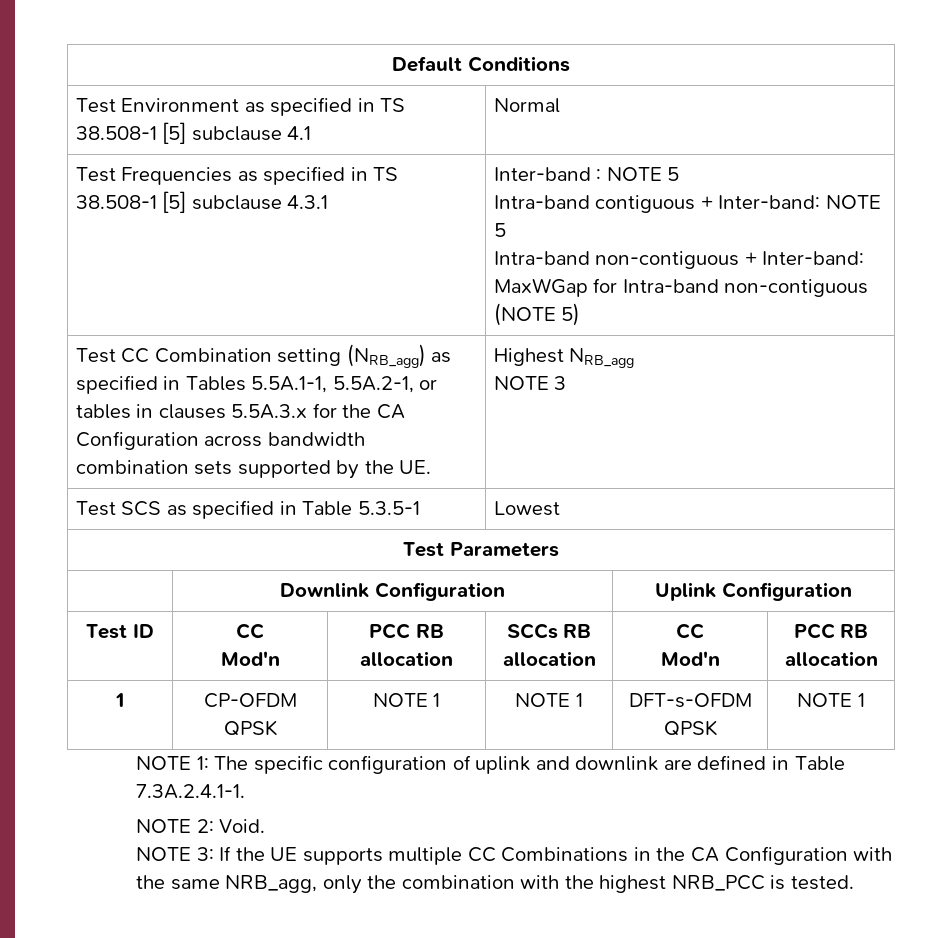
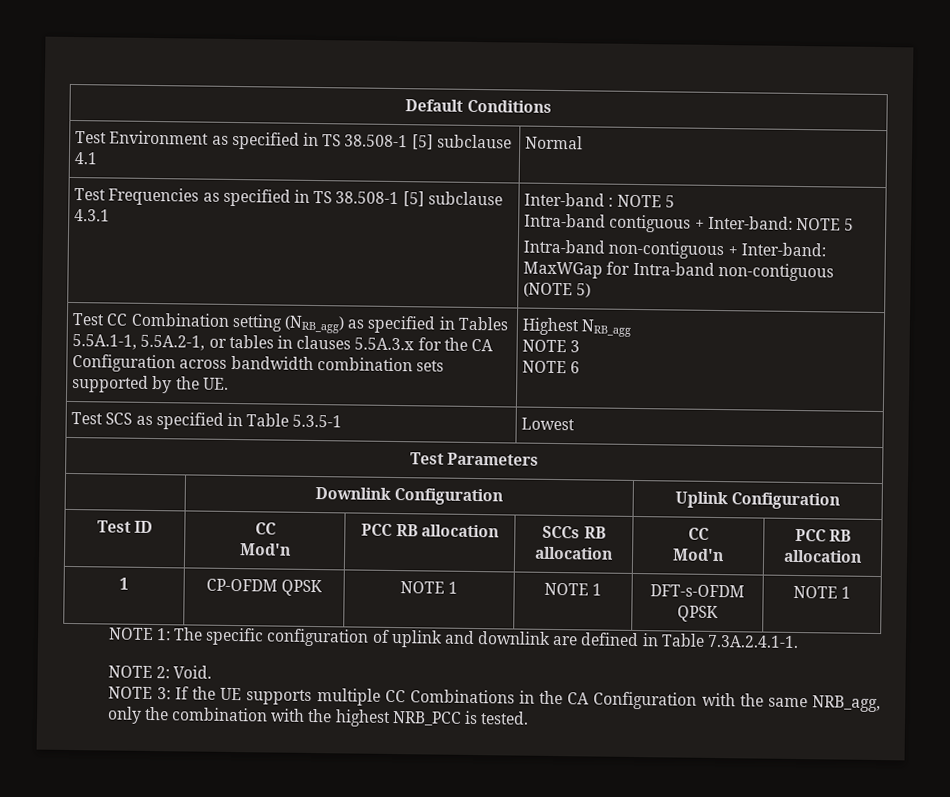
(567, 383) none -> [522,360,581,374] // NOTE 6

